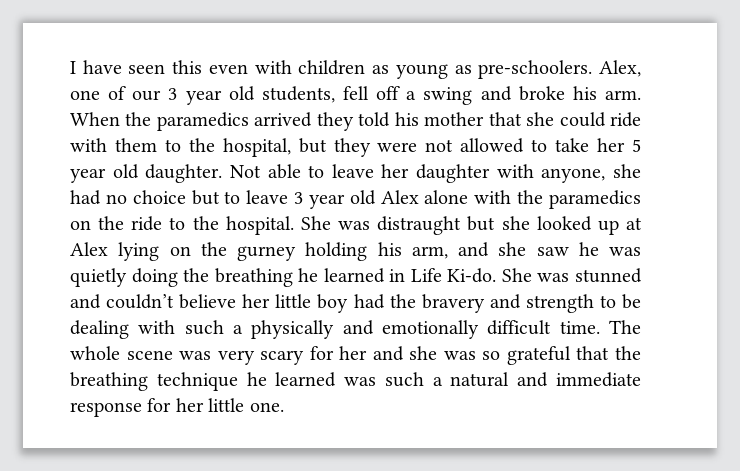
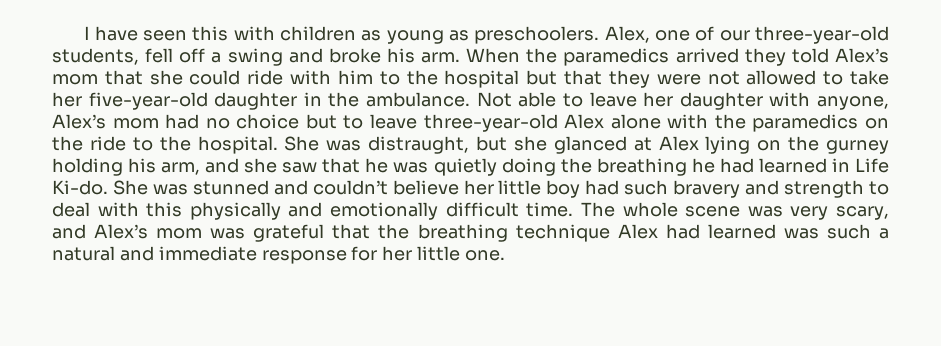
[208,64,248,74] even -> (229, 33) none
[478,60,593,79] pre-schoolers. -> [474,26,600,44] preschoolers.
[168,86,255,105] 3 year old -> [755,26,890,44] three-year-old
[394,112,485,126] his mother -> [834,48,889,63] [52,74,98,85] Alex’s mom
[114,138,327,157] them to the hospital, but -> [337,70,603,88] him to the hospital but that
[631,139,641,152] [70,164,223,183] 5 year old daughter. -> [88,92,471,110] five-year-old daughter in the ambulance.
[612,164,641,178] she -> [52,114,159,129] Alex’s mom
[294,190,376,209] 3 year old -> [423,114,558,132] three-year-old
[377,216,462,235] distraught -> [368,136,470,154] distraught,
[536,216,619,235] looked up -> [553,136,627,154] glanced
(569, 251) none -> [322,158,361,173] that
(319, 275) none -> [719,158,754,173] had
[389,294,416,308] the -> [624,180,669,195] such
[622,294,641,309] [70,320,243,339] be dealing with such a -> [52,202,183,217] deal with this
[260,346,501,365] scary for her and she was so -> [836,206,890,220] [52,224,246,239] scary, and Alex’s mom was
[246,372,267,386] he -> [617,224,700,239] Alex had

